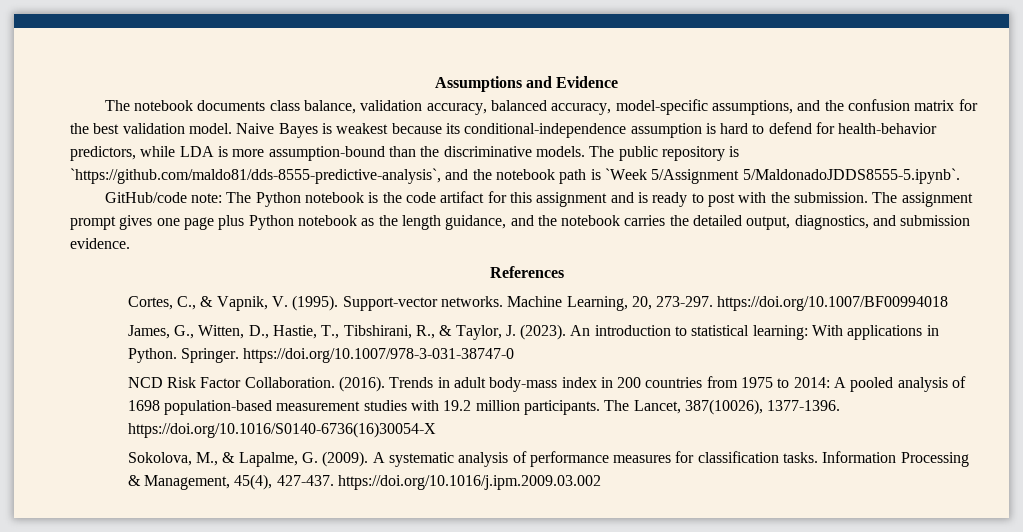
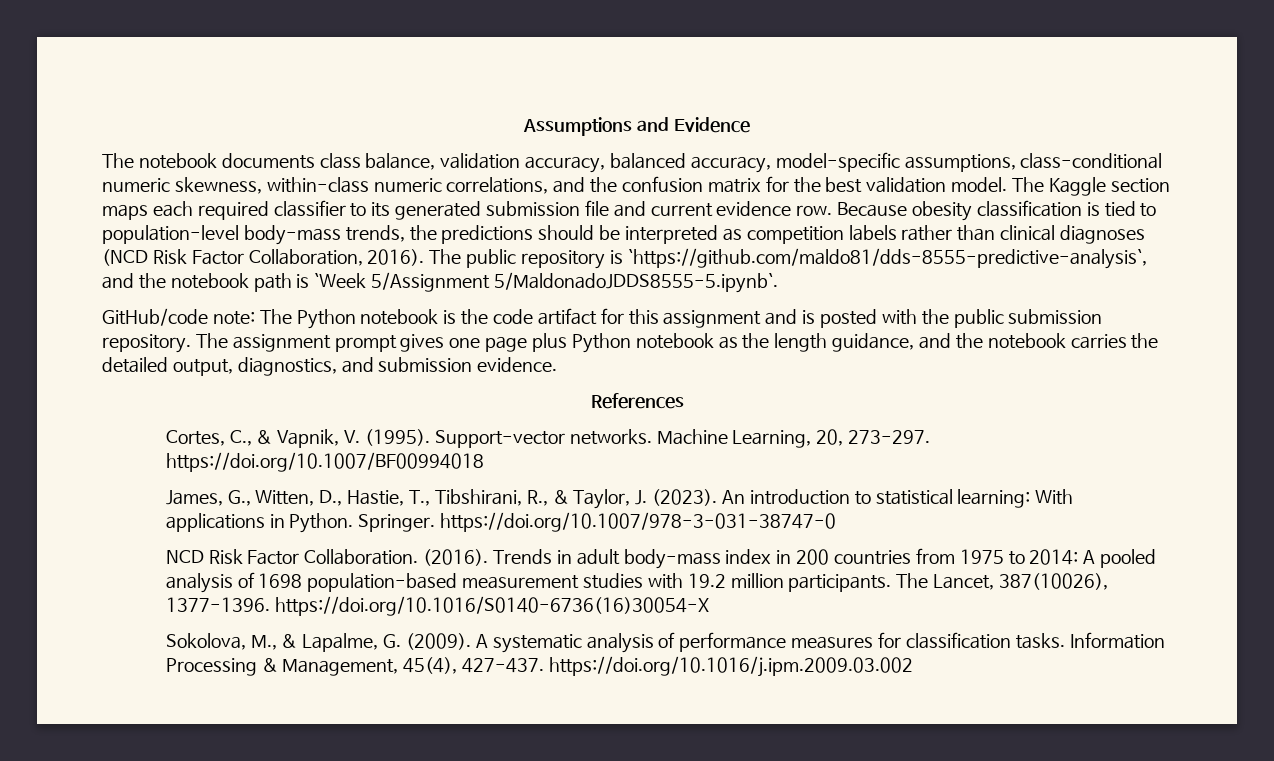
(794, 107) none -> [1020,153,1163,169] [102,177,549,194] class-conditional numeric skewness, within-class numeric correlations,
[236,122,938,138] [70,146,585,161] Naive Bayes is weakest because its conditional-independence assumption is hard to defend for health-behavior predictors, while LDA is more assumption-bound than the discriminative models. -> [1012,177,1170,196] [102,200,1157,221] [102,225,1145,245] [102,249,425,266] The Kaggle section maps each required classifier to its generated submission file and current evidence row. Because obesity classification is tied to population-level body-mass trends, the predictions should be interpreted as competition labels rather than clinical diagnoses (NCD Risk Factor Collaboration, 2016).
[652,192,868,207] ready to post with the submission. -> [820,309,1103,328] [102,334,191,353] posted with the public submission repository.

